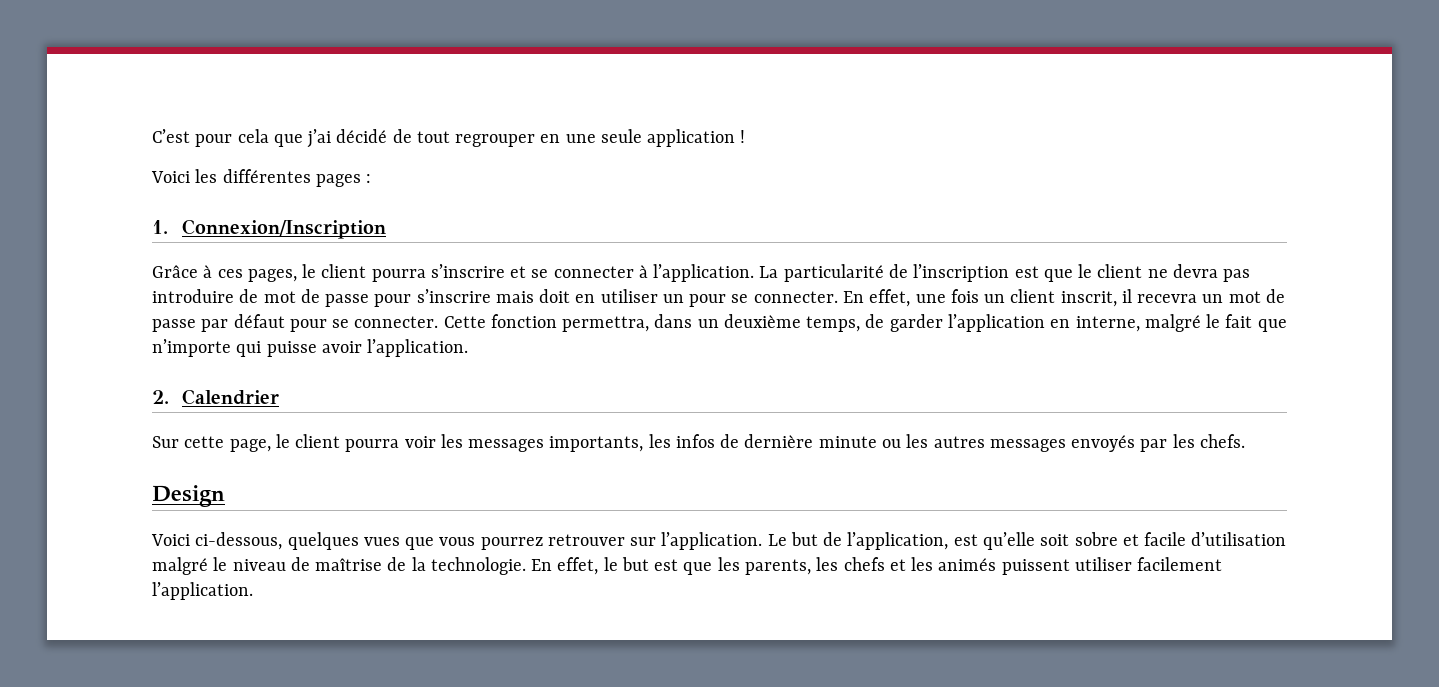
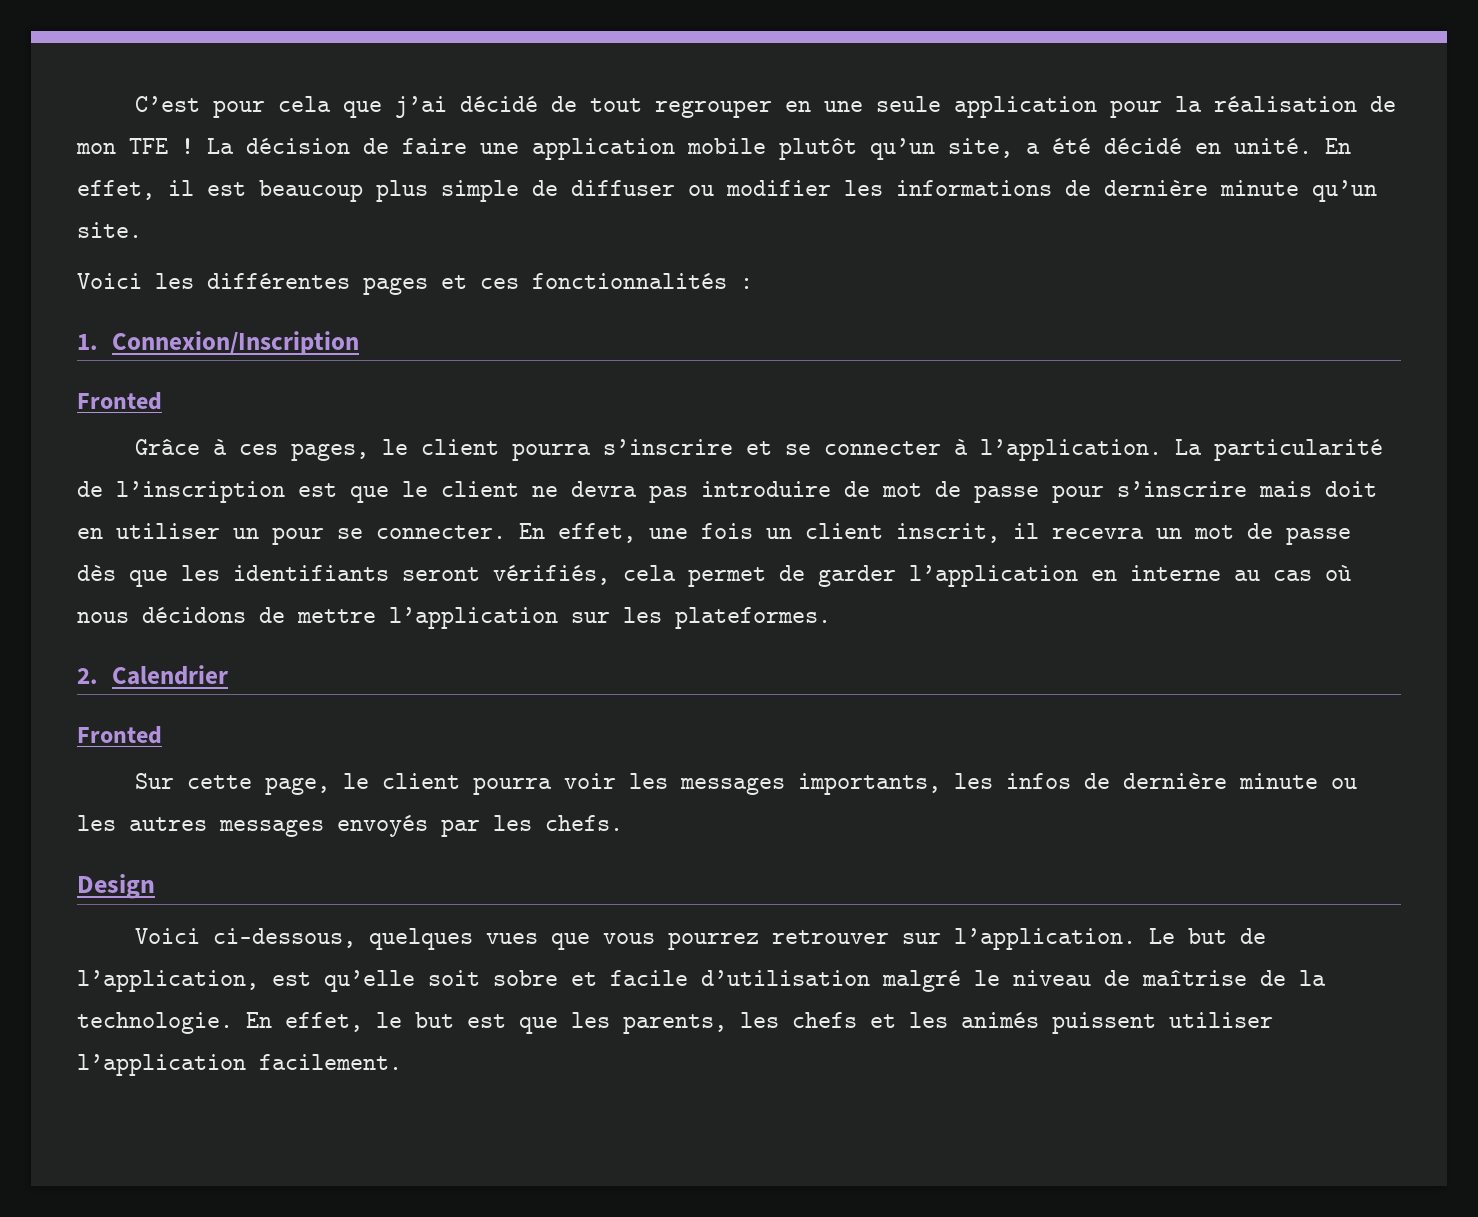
[740,130,746,143] ! -> [1110,96,1397,118] [76,137,1351,160] [77,180,1377,202] [77,222,142,238] pour la réalisation de mon TFE ! La décision de faire une application mobile plutôt qu’un site, a été décidé en unité. En effet, il est beaucoup plus simple de diffuser ou modifier les informations de dernière minute qu’un site.
(361, 180) none -> [441,273,727,289] et ces fonctionnalités
(386, 229) none -> [77,392,162,410] // Fronted
[201,314,1287,332] [152,339,469,357] par défaut pour se connecter. Cette fonction permettra, dans un deuxième temps, de garder l’application en interne, malgré le fait que n’importe qui puisse avoir l’application. -> [77,565,1351,587] [77,607,831,629] dès que les identifiants seront vérifiés, cela permet de garder l’application en interne au cas où nous décidons de mettre l’application sur les plateformes.
(279, 397) none -> [77,726,162,744] // Fronted
[1137,557,1223,571] [152,582,253,600] facilement l’application. -> [77,1054,402,1076] l’application facilement.

